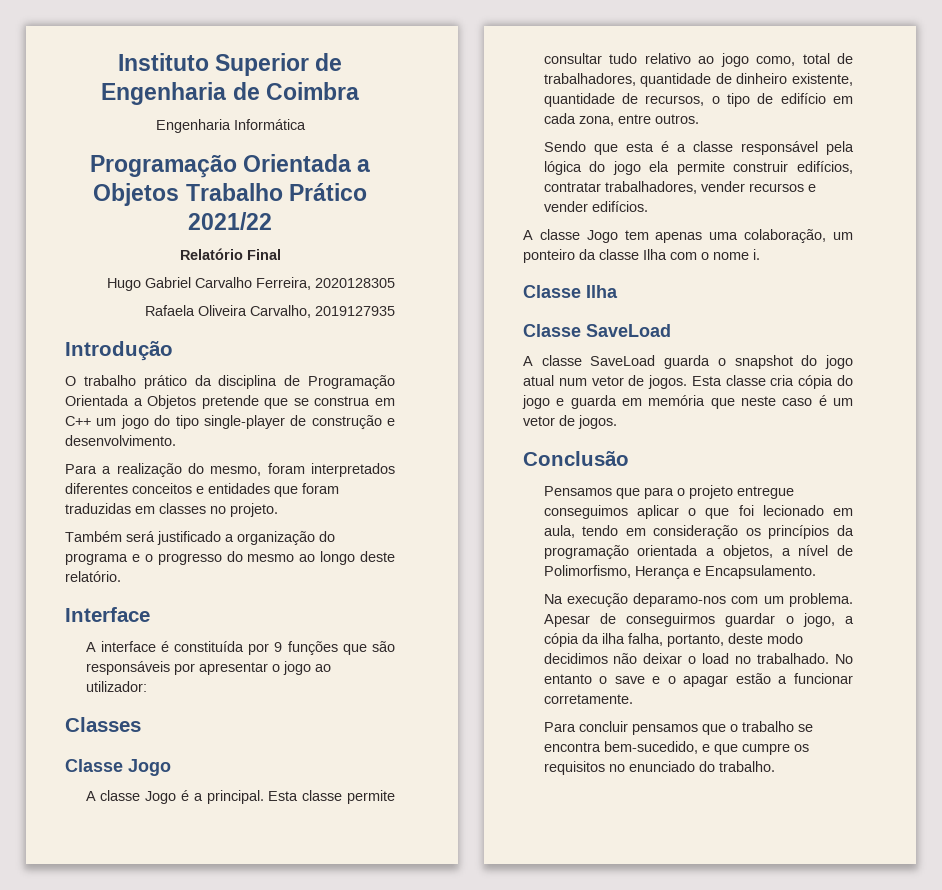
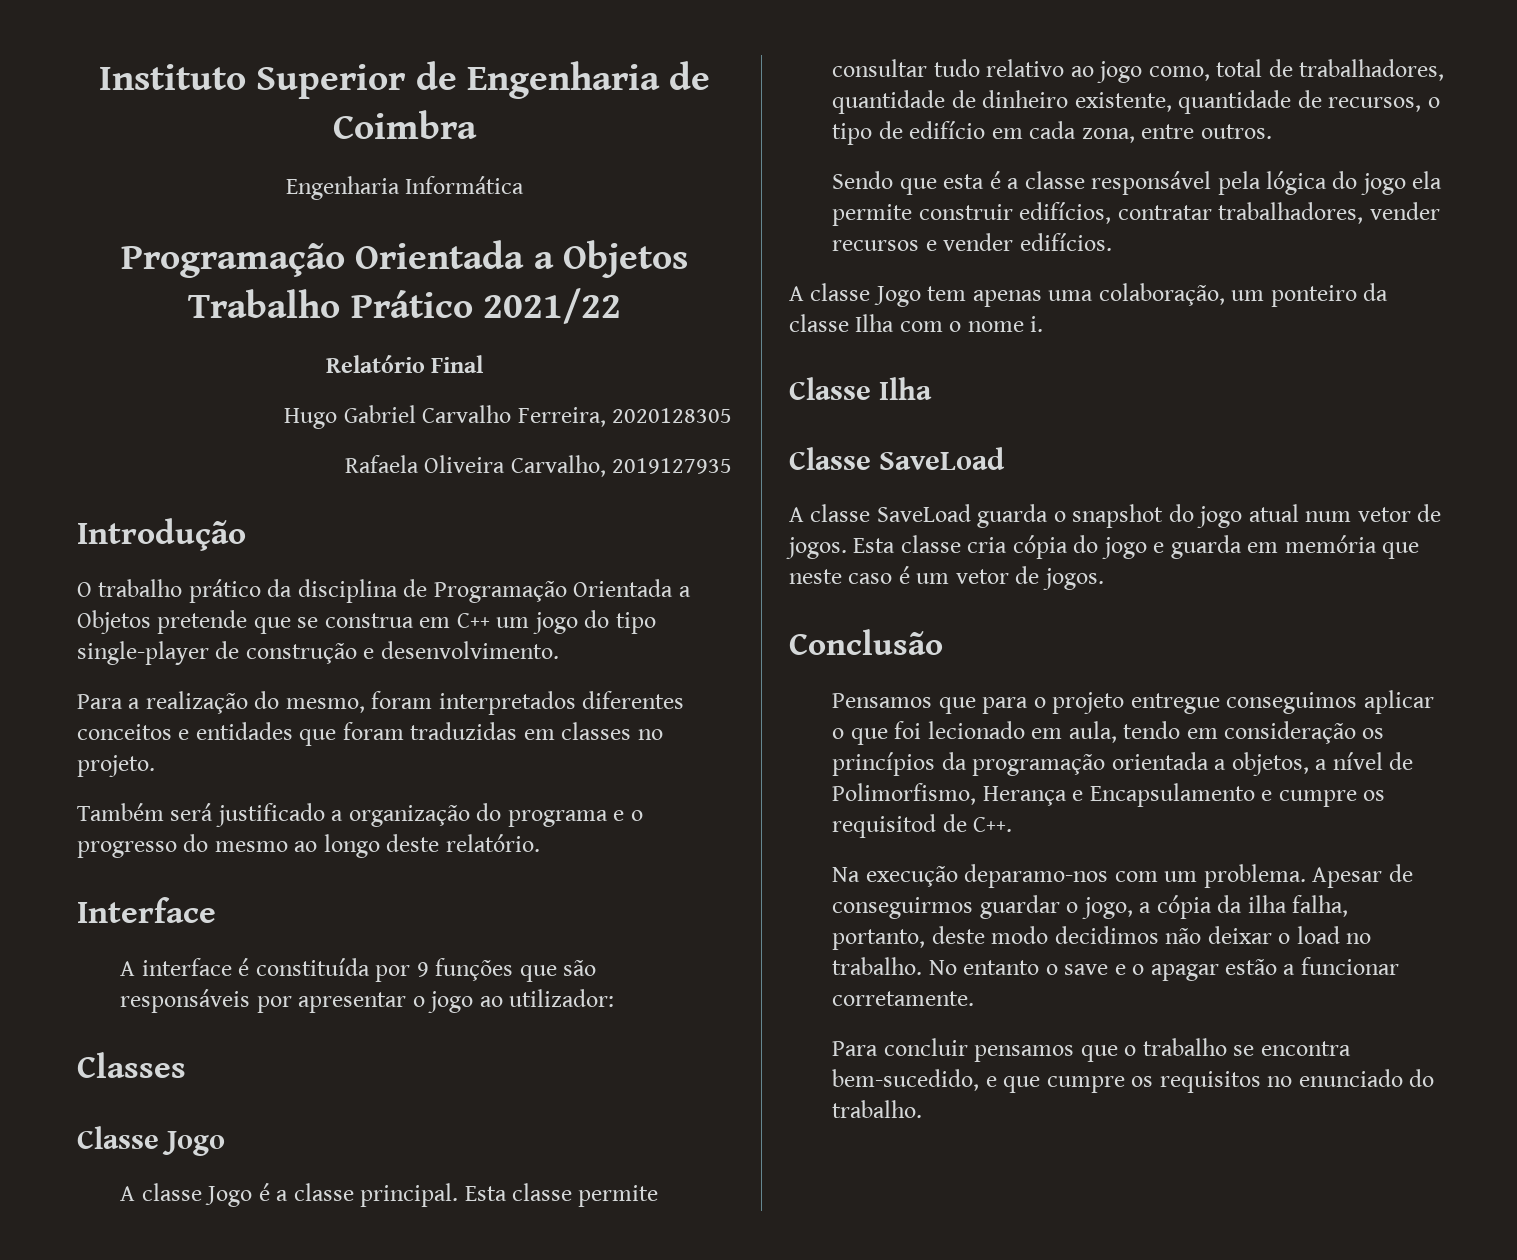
(203, 797) none -> [293,1183,354,1201] classe
[704,565,816,579] Encapsulamento. -> [1089,783,1386,807] [832,814,1013,838] Encapsulamento e cumpre os requisitod de C++.
[757,653,830,664] trabalhado. -> [832,957,923,975] trabalho.

